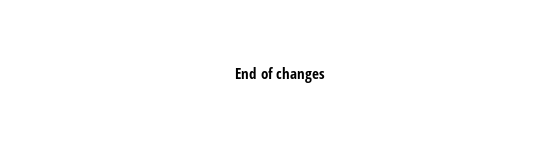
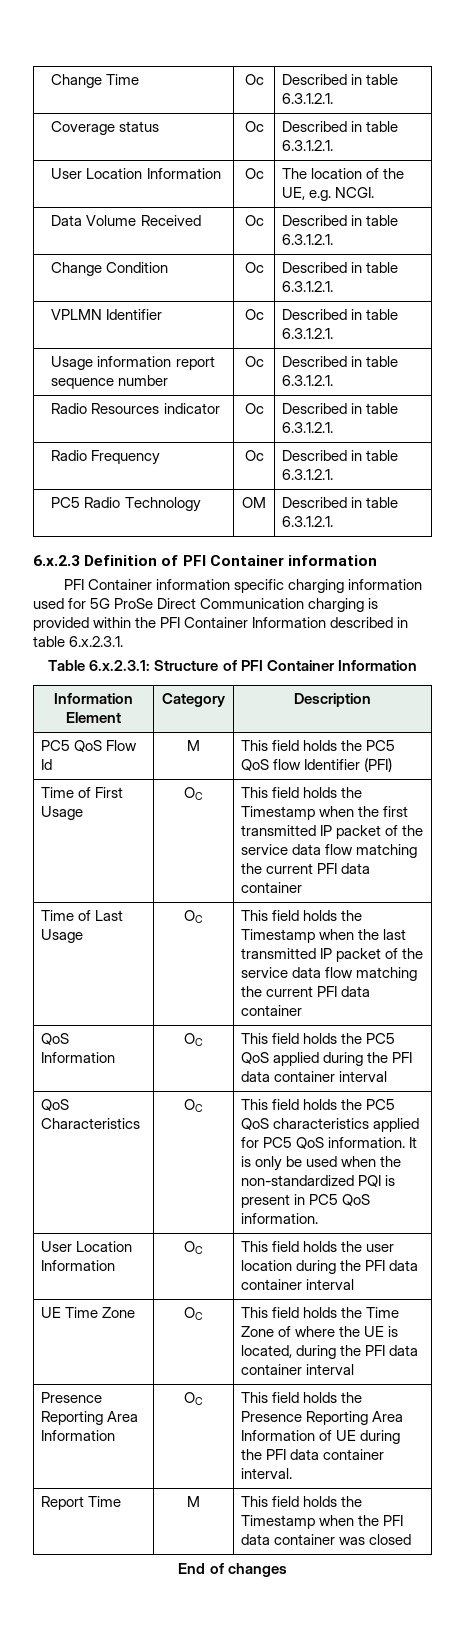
(235, 73) none -> [51,74,140,88] [244,74,264,85] [282,74,399,85] [282,93,334,104] [51,121,160,135] [244,121,264,132] [282,121,399,132] [282,140,334,151] [51,168,221,179] [244,168,264,179] [282,168,405,179] [282,187,375,201] [51,215,201,226] [244,215,264,226] [282,215,399,226] [282,234,334,245] [51,262,169,276] [244,262,264,273] [282,262,399,273] [282,281,334,292] [51,309,163,320] [244,309,264,320] [282,309,399,320] [282,328,334,339] [51,356,215,370] [51,375,169,389] [244,356,264,367] [282,356,399,367] [282,375,334,386] [51,403,220,414] [244,403,264,414] [282,403,399,414] [282,422,334,433] [51,450,161,465] [244,450,264,461] [282,450,399,461] [282,469,334,480] [51,497,201,512] [242,497,266,508] [282,497,399,508] [282,516,334,527] [33,555,377,566] [64,579,423,593] [33,598,379,612] [33,617,409,631] [33,636,124,647] [48,660,417,671] [54,693,133,704] [66,712,121,723] [162,693,225,707] [294,693,371,707] [41,740,138,752] [41,759,53,770] [187,740,200,751] [241,740,396,751] [241,758,393,772] [41,787,124,798] [41,806,84,820] [184,787,203,800] [241,787,363,798] [241,806,409,820] [241,825,424,839] [241,844,418,858] [241,863,371,874] [241,882,303,893] [41,910,124,921] [41,929,84,943] [184,910,203,923] [241,910,363,921] [241,929,407,943] [241,948,424,962] [241,967,418,981] [241,986,371,997] [241,1005,303,1016] [41,1033,70,1045] [41,1052,116,1063] [184,1033,203,1046] [241,1033,396,1044] [241,1052,413,1066] [241,1071,388,1082] [41,1099,70,1111] [41,1118,141,1129] [184,1099,203,1112] [241,1099,396,1110] [241,1118,420,1132] [241,1137,418,1149] [241,1156,402,1171] [241,1175,396,1187] [241,1194,371,1208] [241,1213,319,1224] [41,1241,133,1252] [41,1260,116,1271] [184,1241,203,1254] [241,1241,395,1252] [241,1260,419,1274] [241,1279,355,1290] [41,1307,136,1318] [184,1307,203,1320] [241,1307,400,1318] [241,1326,399,1337] [241,1345,419,1359] [241,1364,355,1375] [41,1392,103,1403] [41,1411,139,1425] [41,1430,116,1441] [184,1392,203,1405] [241,1392,363,1403] [241,1411,404,1425] [241,1430,401,1444] [241,1449,385,1460] [241,1468,293,1479] [41,1496,122,1510] [187,1496,200,1507] [241,1496,363,1507] [241,1515,404,1529] [241,1534,412,1545] Change Time | Oc | Described in table 6.3.1.2.1. // Coverage status | Oc | Described in table 6.3.1.2.1. // User Location Information | Oc | The location of the UE, e.g. NCGI. // Data Volume Received | Oc | Described in table 6.3.1.2.1. // Change Condition | Oc | Described in table 6.3.1.2.1. // VPLMN Identifier | Oc | Described in table 6.3.1.2.1. // Usage information report sequence number | Oc | Described in table 6.3.1.2.1. // Radio Resources indicator | Oc | Described in table 6.3.1.2.1. // Radio Frequency | Oc | Described in table 6.3.1.2.1. // PC5 Radio Technology | OM | Described in table 6.3.1.2.1. // 6.x.2.3 Definition of PFI Container information // PFI Container information specific charging information used for 5G ProSe Direct Communication charging is provided within the PFI Container Information described in table 6.x.2.3.1. // Table 6.x.2.3.1: Structure of PFI Container Information // Information Element | Category | Description // PC5 QoS Flow Id | M | This field holds the PC5 QoS flow Identifier (PFI) // Time of First Usage | OC | This field holds the Timestamp when the first transmitted IP packet of the service data flow matching the current PFI data container // Time of Last Usage | OC | This field holds the Timestamp when the last transmitted IP packet of the service data flow matching the current PFI data container // QoS Information | OC | This field holds the PC5 QoS applied during the PFI data container interval // QoS Characteristics | OC | This field holds the PC5 QoS characteristics applied for PC5 QoS information. It is only be used when the non-standardized PQI is present in PC5 QoS information. // User Location Information | OC | This field holds the user location during the PFI data container interval // UE Time Zone | OC | This field holds the Time Zone of where the UE is located, during the PFI data container interval // Presence Reporting Area Information | OC | This field holds the Presence Reporting Area Information of UE during the PFI data container interval. // Report Time | M | This field holds the Timestamp when the PFI data container was closed //

